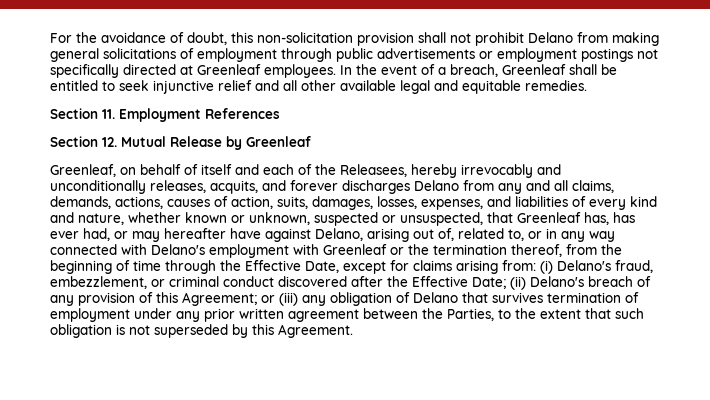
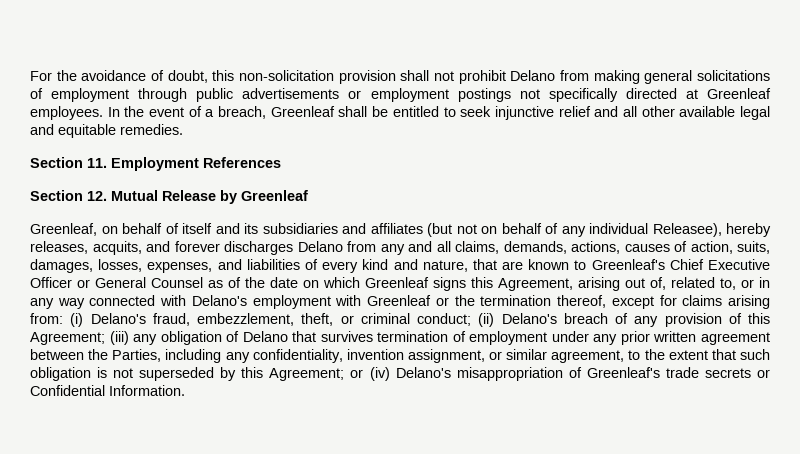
[263,164,561,178] [50,180,146,194] each of the Releasees, hereby irrevocably and unconditionally -> [244,223,771,237] its subsidiaries and affiliates (but not on behalf of any individual Releasee), hereby
[128,212,635,226] [50,228,363,242] whether known or unknown, suspected or unsuspected, that Greenleaf has, has ever had, or may hereafter have against Delano, -> [472,259,770,270] [30,277,573,291] that are known to Greenleaf's Chief Executive Officer or General Counsel as of the date on which Greenleaf signs this Agreement,
[566,244,622,255] [50,260,339,274] from the beginning of time through the Effective Date, -> (607, 301) none
(147, 282) none -> [301,313,334,326] theft,
[223,276,506,289] conduct discovered after the Effective Date; -> [417,313,471,326] conduct;
[261,295,275,303] or -> (105, 338) none
(494, 314) none -> [165,349,625,363] including any confidentiality, invention assignment, or similar agreement,
[278,324,353,338] Agreement. -> [269,367,771,381] [30,385,185,396] Agreement; or (iv) Delano's misappropriation of Greenleaf's trade secrets or Confidential Information.

